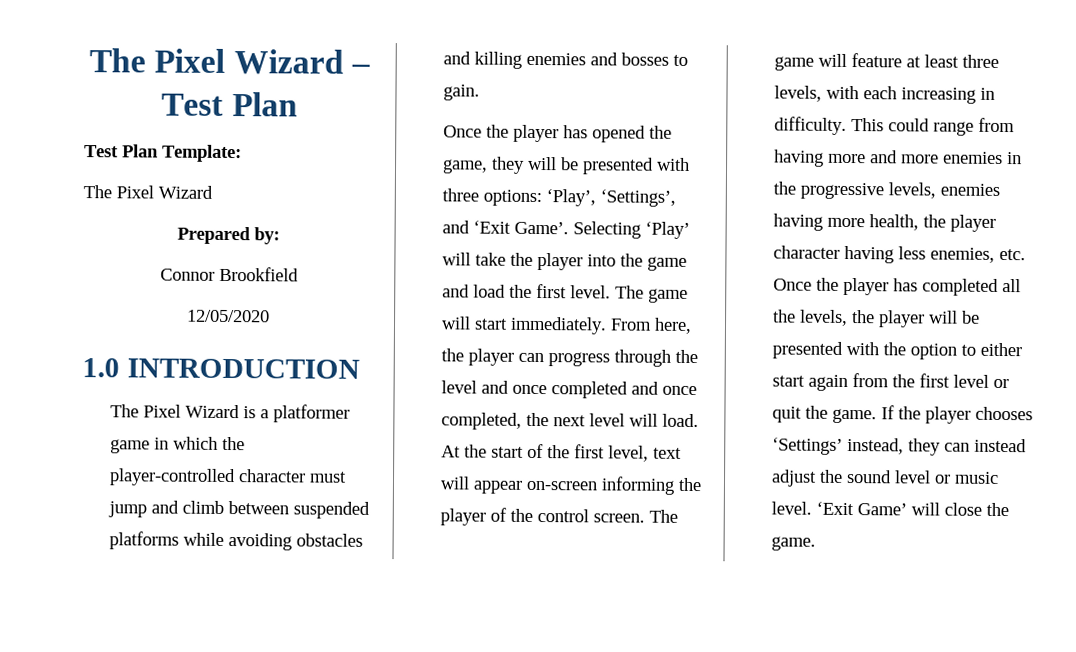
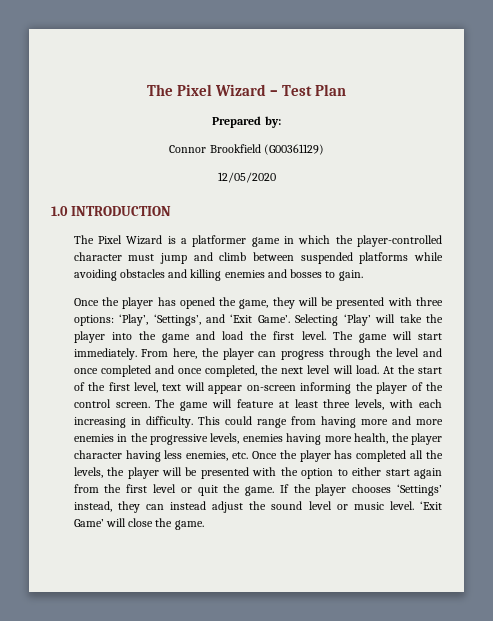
[84,144,242,163] [83,185,213,199] // Test Plan Template: // The Pixel Wizard -> (346, 90) none
(299, 274) none -> [263,144,324,155] (G00361129)

